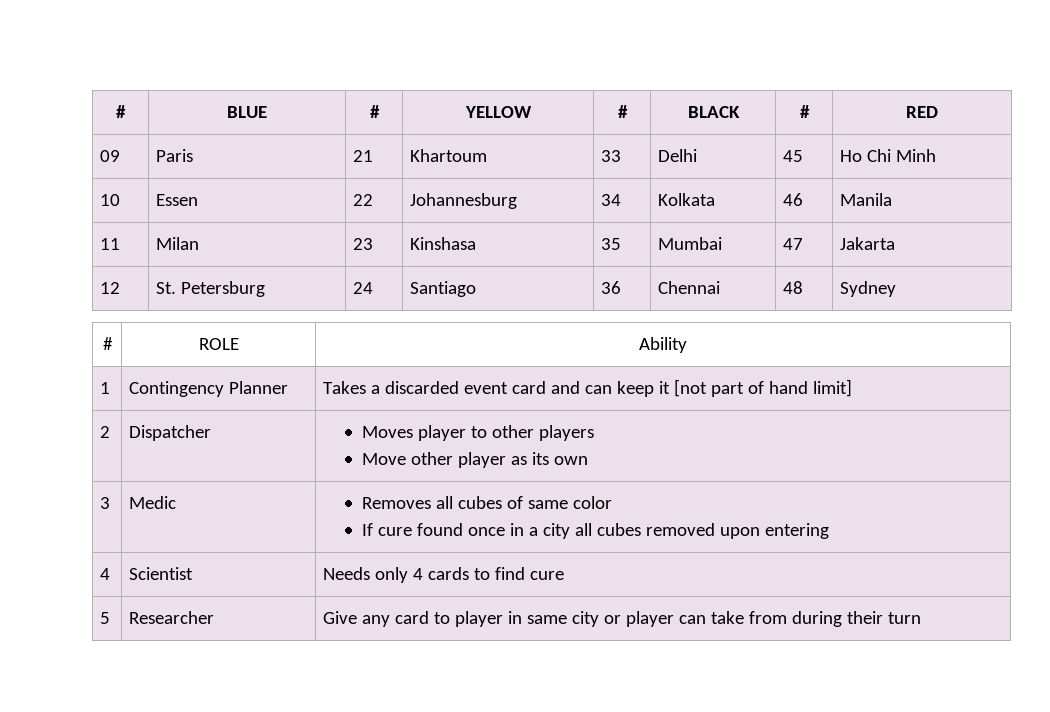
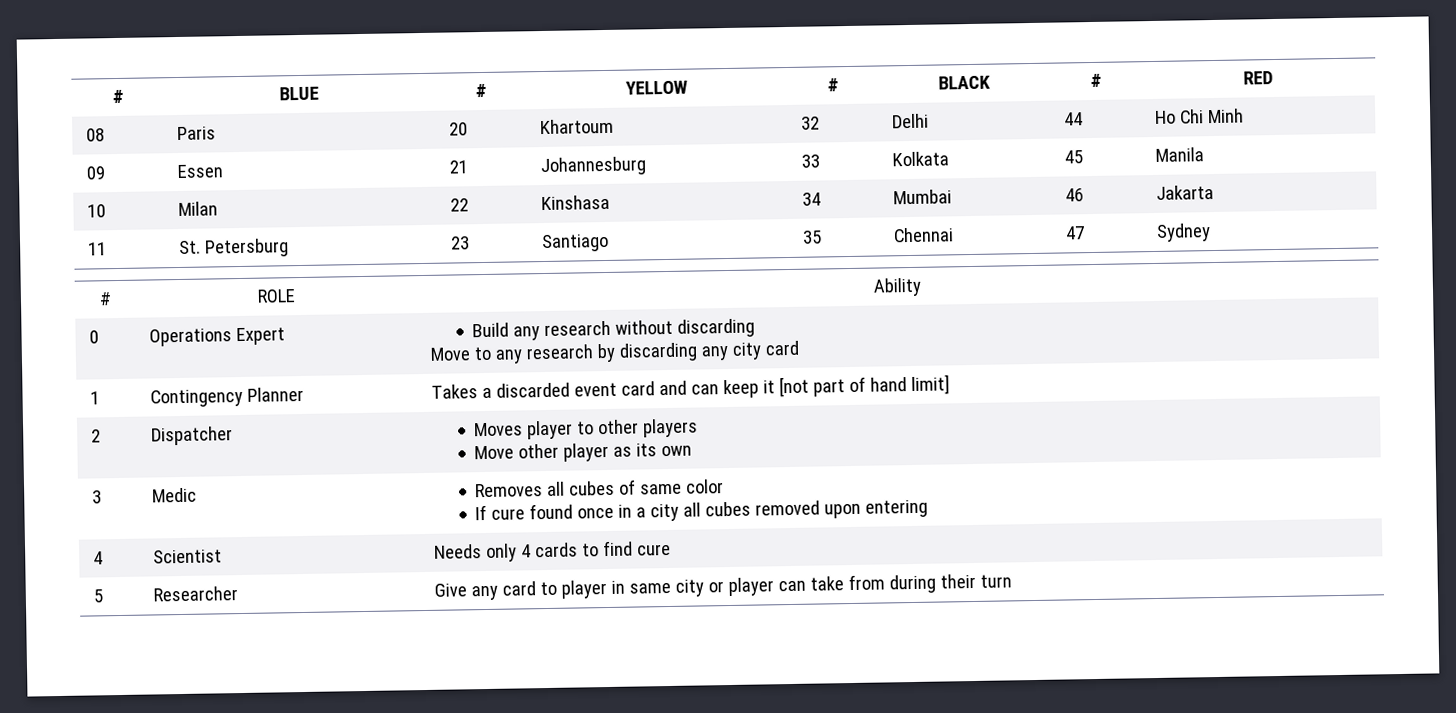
[99,150,120,162] 09 -> [85,128,105,142] 08
[352,150,373,162] 21 -> [448,122,468,136] 20
[600,150,621,162] 33 -> [800,116,820,130] 32
[782,150,803,162] 45 -> [1063,112,1083,126] 44
[99,194,120,206] 10 -> [85,166,106,180] 09
[352,194,373,206] 22 -> [448,160,468,174] 21
[600,194,621,206] 34 -> [800,154,820,168] 33
[782,193,803,206] 46 -> [1063,150,1083,164] 45
[99,238,120,250] 11 -> [86,204,106,218] 10
[352,238,373,250] 23 -> [449,198,469,212] 22
[600,238,621,250] 35 -> [801,192,821,206] 34
[782,238,803,250] 47 -> [1064,188,1084,202] 46
[99,282,120,294] 12 -> [87,242,107,256] 11
[352,282,373,294] 24 -> [449,236,470,250] 23
[600,281,621,294] 36 -> [801,230,822,244] 35
[782,281,803,294] 48 -> [1064,226,1085,240] 47
(688, 345) none -> [88,330,99,344] [148,327,285,347] [472,318,756,341] [429,340,799,364] // 0 | Operations Expert | Build any research without discarding // Move to any research by discarding any city card

